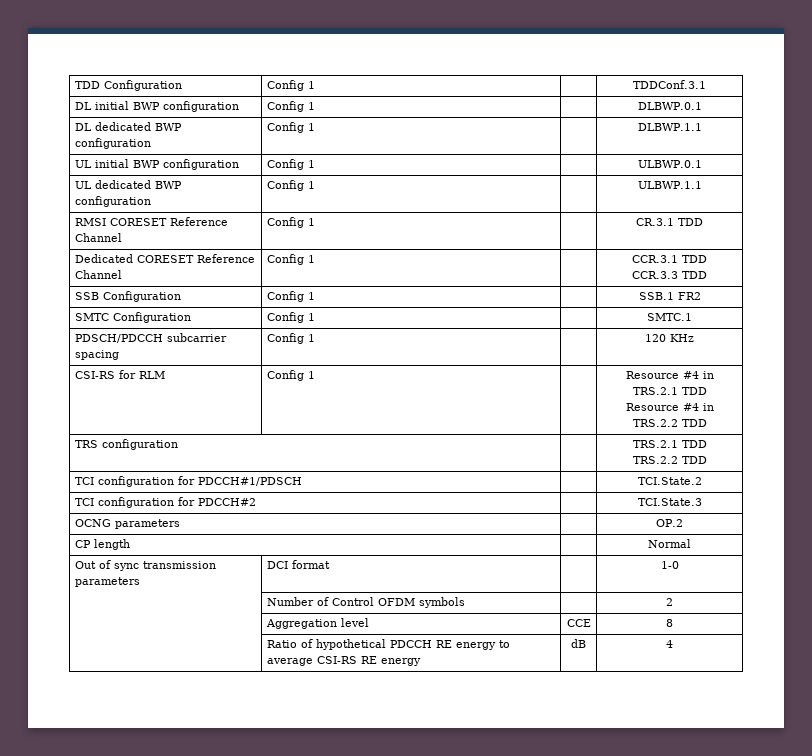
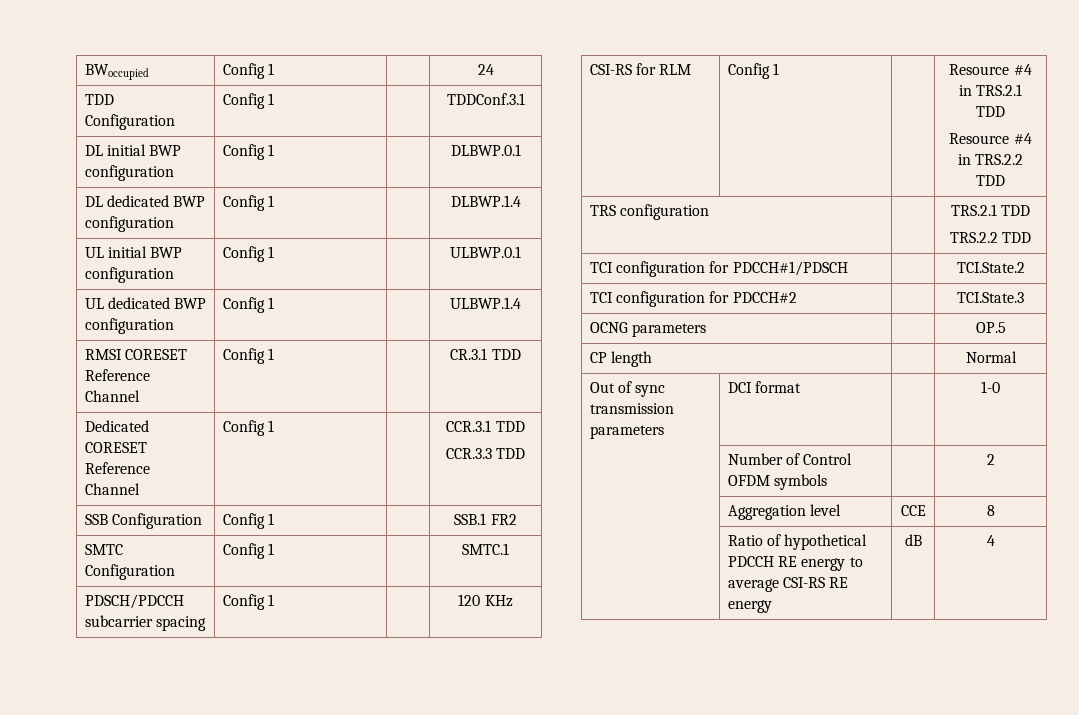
(74, 85) none -> [84,64,149,80] [222,63,274,79] [477,64,494,75] BWoccupied | Config 1 | | 24 //
[637,123,702,131] DLBWP.1.1 -> [450,195,521,207] DLBWP.1.4
[637,181,702,189] ULBWP.1.1 -> [449,297,521,309] ULBWP.1.4
[656,519,684,527] OP.2 -> [975,322,1006,333] OP.5

